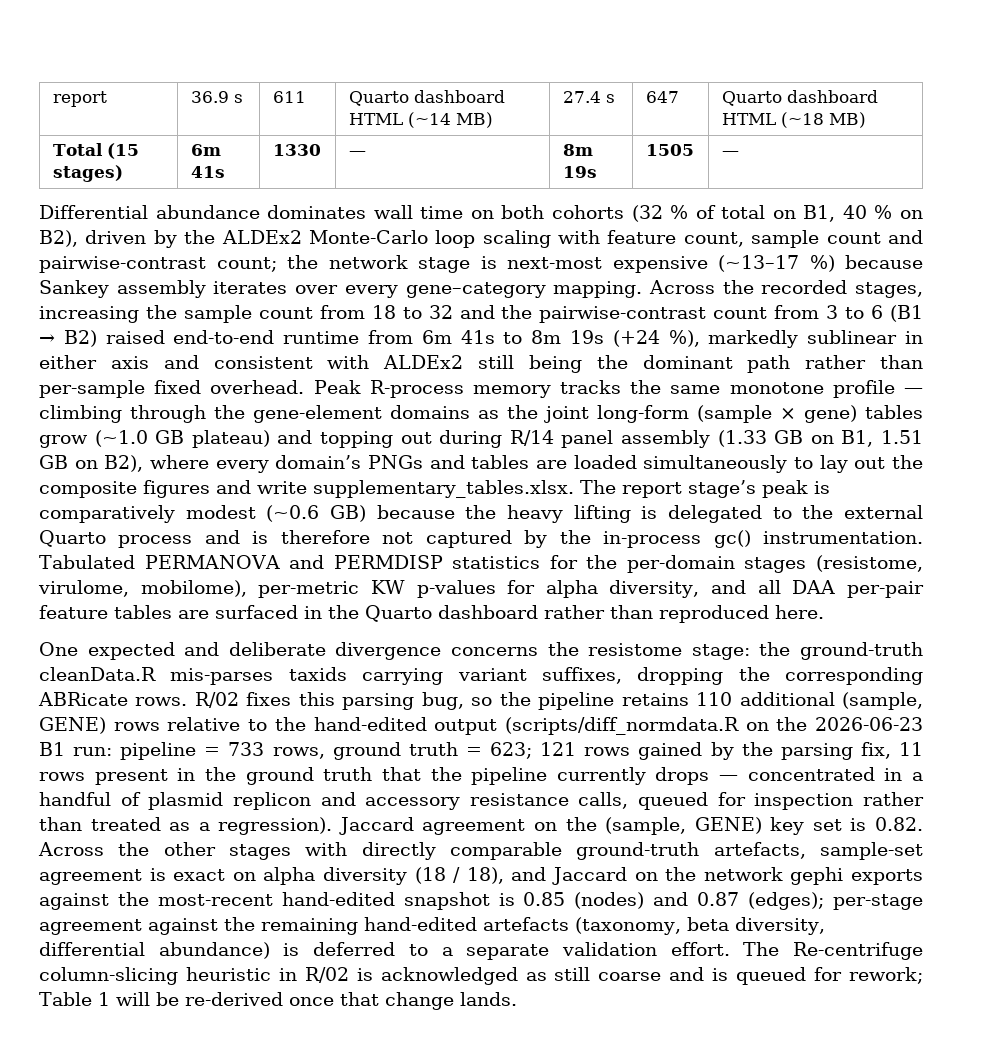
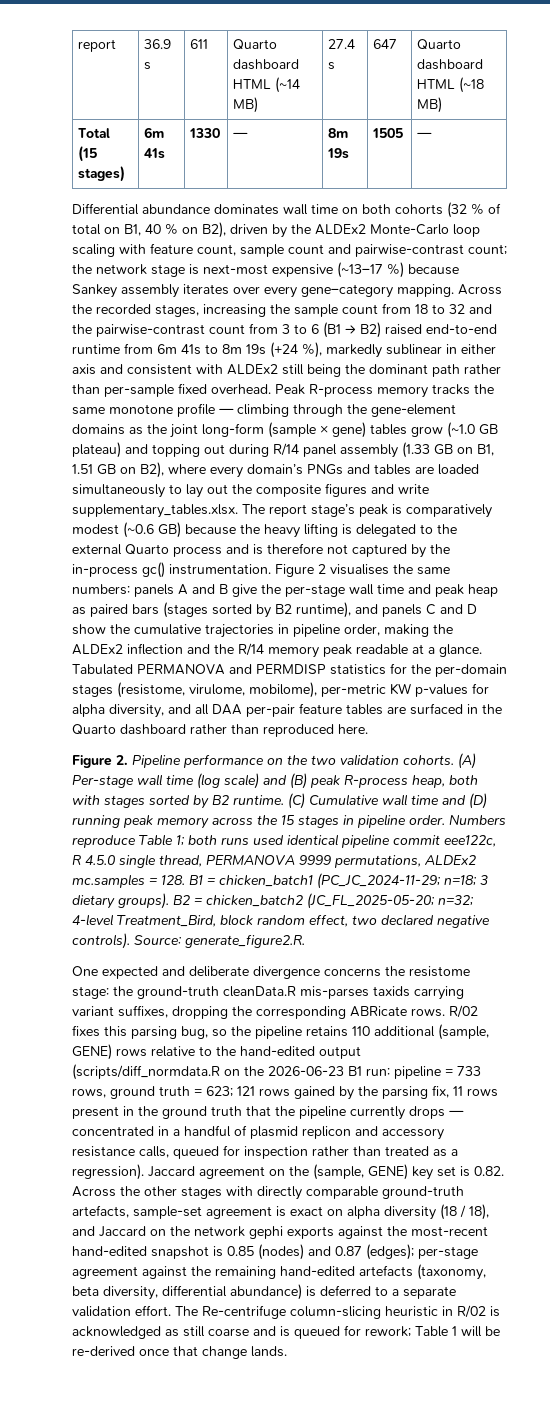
(923, 537) none -> [275,564,450,577] [72,584,498,597] [72,602,477,618] [72,624,453,638] [72,643,482,658] Figure 2 visualises the same numbers: panels A and B give the per-stage wall time and peak heap as paired bars (stages sorted by B2 runtime), and panels C and D show the cumulative trajectories in pipeline order, making the ALDEx2 inflection and the R/14 memory peak readable at a glance.
(824, 612) none -> [72,753,476,769] [72,773,478,789] [72,793,487,809] [72,814,506,829] [72,834,496,848] [72,854,476,868] [72,873,488,889] [72,893,474,909] [72,914,490,928] [72,933,305,949] // Figure 2. Pipeline performance on the two validation cohorts. (A) Per-stage wall time (log scale) and (B) peak R-process heap, both with stages sorted by B2 runtime. (C) Cumulative wall time and (D) running peak memory across the 15 stages in pipeline order. Numbers reproduce Table 1; both runs used identical pipeline commit eee122c, R 4.5.0 single thread, PERMANOVA 9999 permutations, ALDEx2 mc.samples = 128. B1 = chicken_batch1 (PC_JC_2024-11-29; n=18; 3 dietary groups). B2 = chicken_batch2 (JC_FL_2025-05-20; n=32; 4-level Treatment_Bird, block random effect, two declared negative controls). Source: generate_figure2.R.

